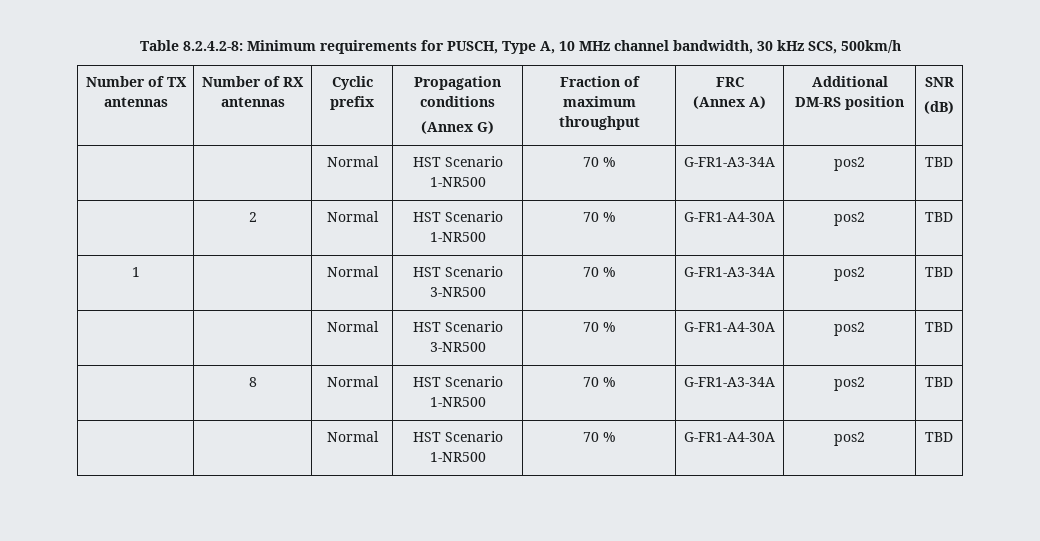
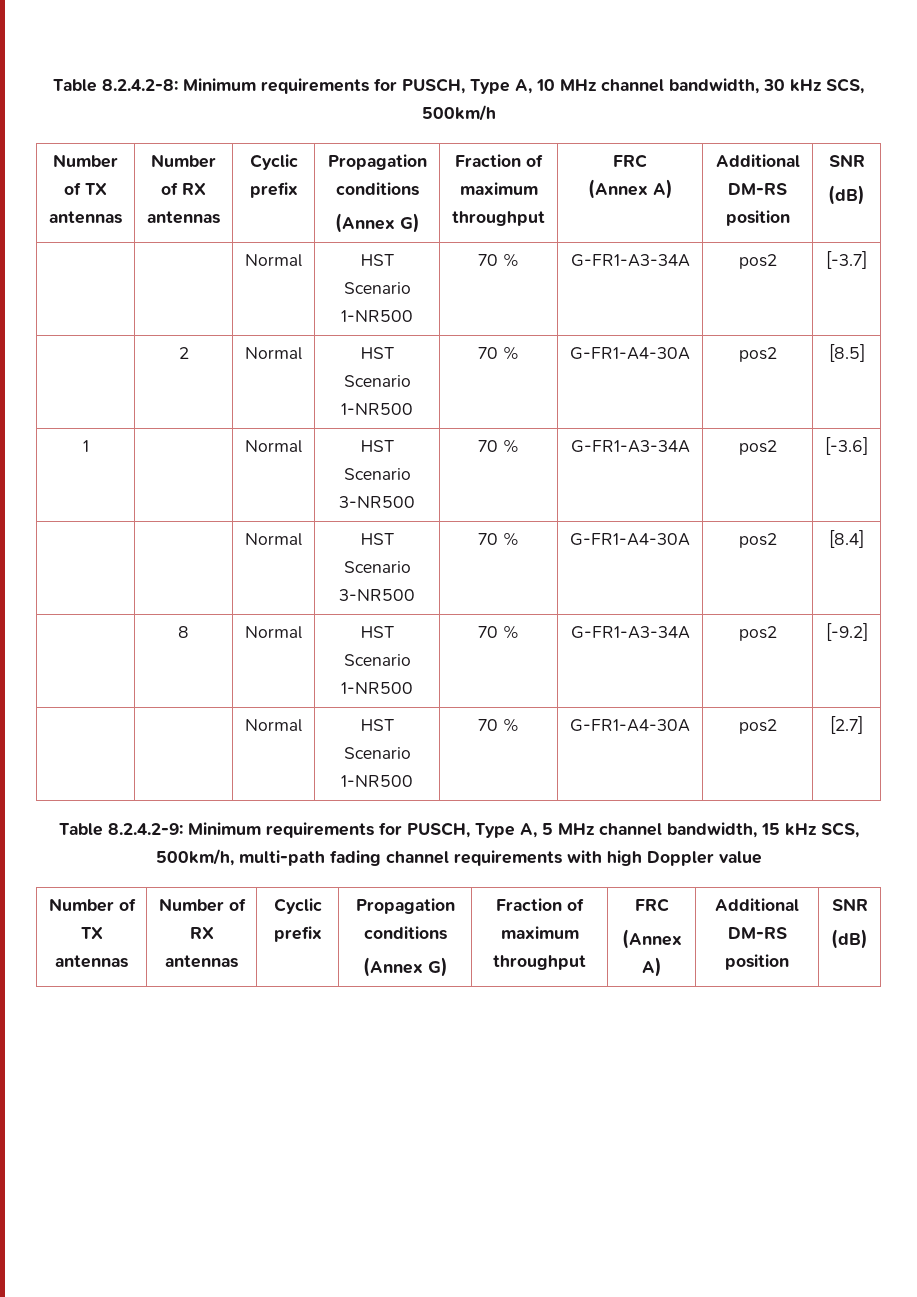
[925,157,953,167] TBD -> [826,251,867,269] [-3.7]
[925,212,953,222] TBD -> [828,344,865,362] [8.5]
[925,267,953,277] TBD -> [825,437,868,455] [-3.6]
[925,322,953,332] TBD -> [829,530,864,548] [8.4]
[925,377,953,387] [326,431,379,442] [412,431,503,442] [429,452,486,462] [582,432,616,442] [684,432,775,442] [834,432,865,446] [925,432,953,442] TBD // | | Normal | HST Scenario 1-NR500 | 70 % | G-FR1-A4-30A | pos2 | TBD -> [825,623,868,641] [245,719,302,732] [360,719,394,731] [343,747,411,759] [341,775,413,787] [478,718,519,732] [570,719,690,732] [738,719,777,734] [830,716,863,734] [58,822,859,838] [155,849,762,866] [48,898,136,912] [80,927,103,939] [55,955,128,968] [158,898,246,912] [189,927,214,939] [165,955,238,968] [273,898,322,914] [273,926,322,942] [355,898,455,914] [363,926,447,940] [362,957,448,977] [496,898,584,911] [500,926,579,939] [493,955,586,970] [634,898,669,912] [621,929,682,949] [641,957,662,977] [715,898,799,911] [727,927,787,939] [725,954,789,970] [831,898,868,911] [831,929,868,949] [-9.2] // | | Normal | HST Scenario 1-NR500 | 70 % | G-FR1-A4-30A | pos2 | [2.7] // Table 8.2.4.2-9: Minimum requirements for PUSCH, Type A, 5 MHz channel bandwidth, 15 kHz SCS, 500km/h, multi-path fading channel requirements with high Doppler value // Number of TX antennas | Number of RX antennas | Cyclic prefix | Propagation conditions // (Annex G) | Fraction of maximum throughput | FRC // (Annex A) | Additional DM-RS position | SNR // (dB)

